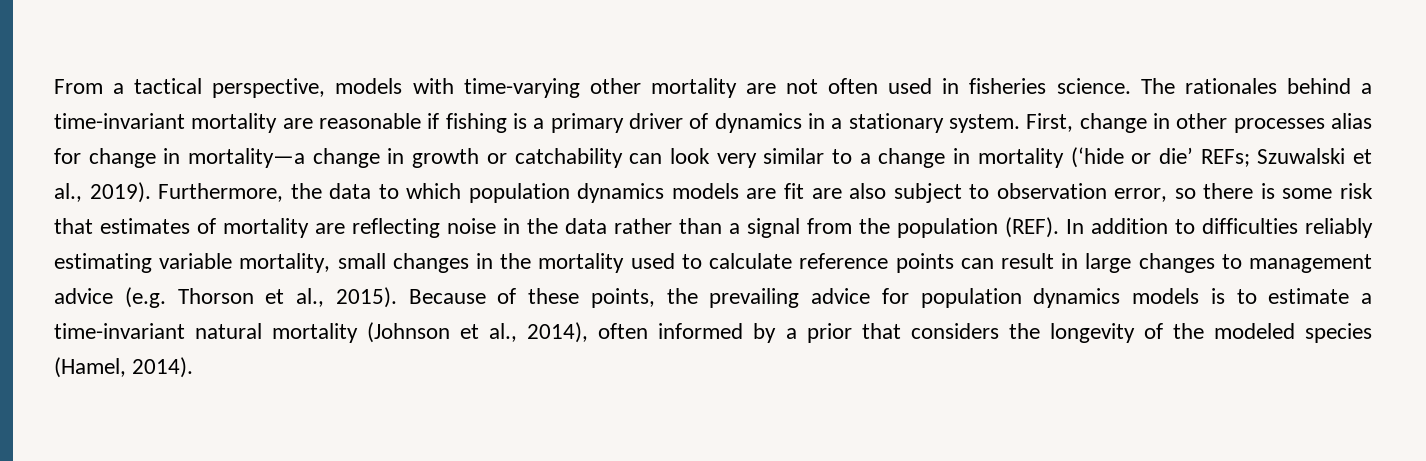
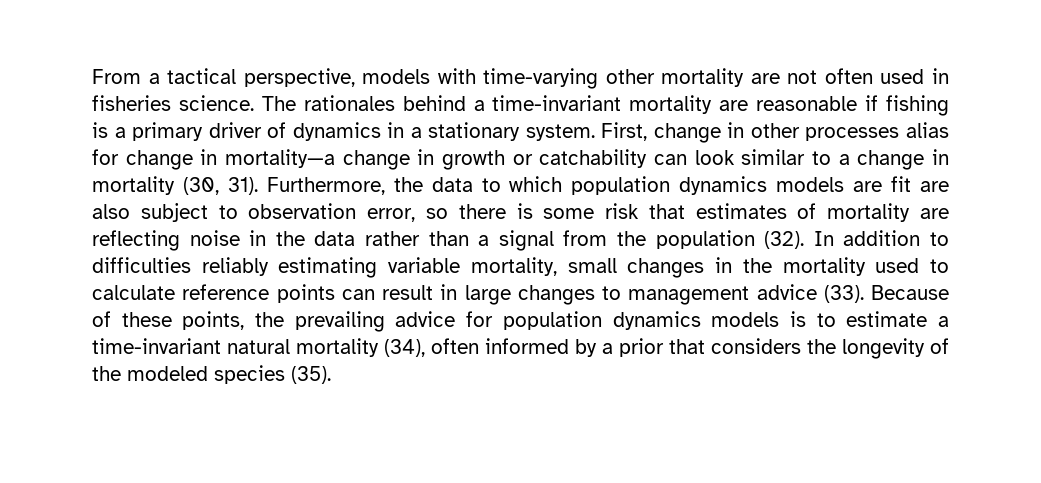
[716,153,757,168] very -> (735, 157) none
[1070,147,1372,168] [54,182,151,203] (‘hide or die’ REFs; Szuwalski et al., 2019). -> [182,177,258,195] (30, 31).
[1005,217,1059,238] (REF). -> [764,231,805,249] (32).
[124,287,397,308] (e.g. Thorson et al., 2015). -> [823,285,864,303] (33).
[367,322,589,343] (Johnson et al., 2014), -> [384,339,425,357] (34),
[54,357,194,378] (Hamel, 2014). -> [291,366,331,384] (35).

